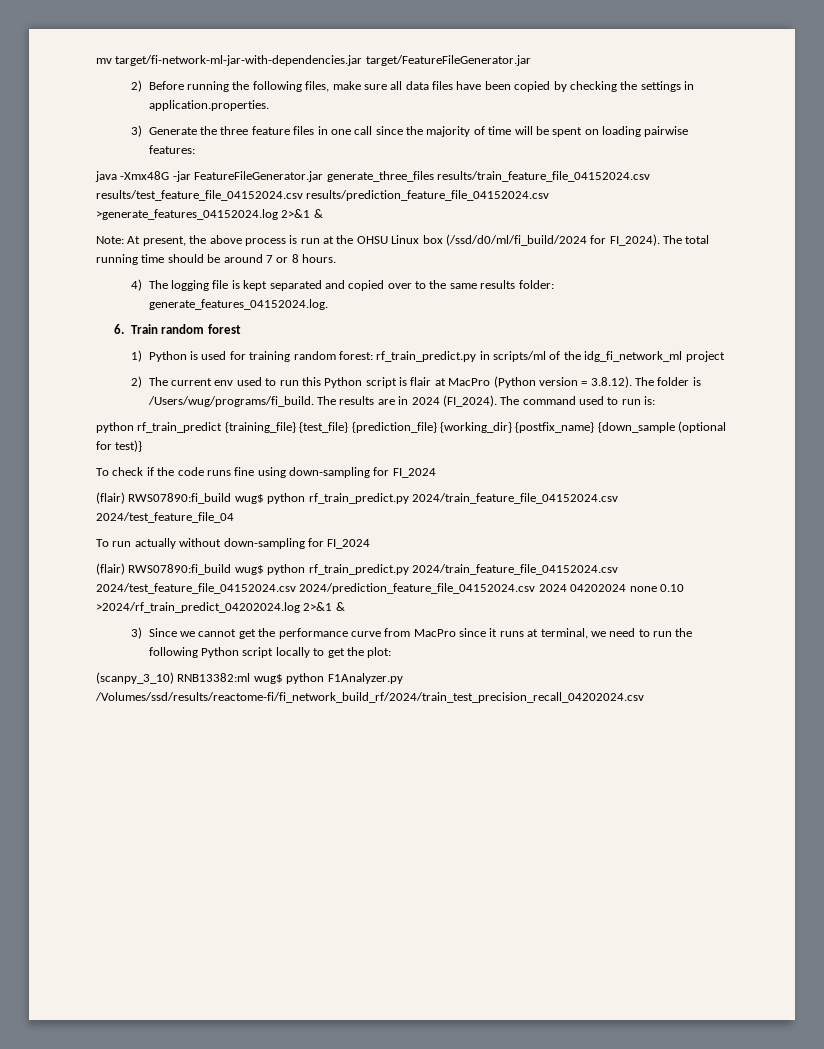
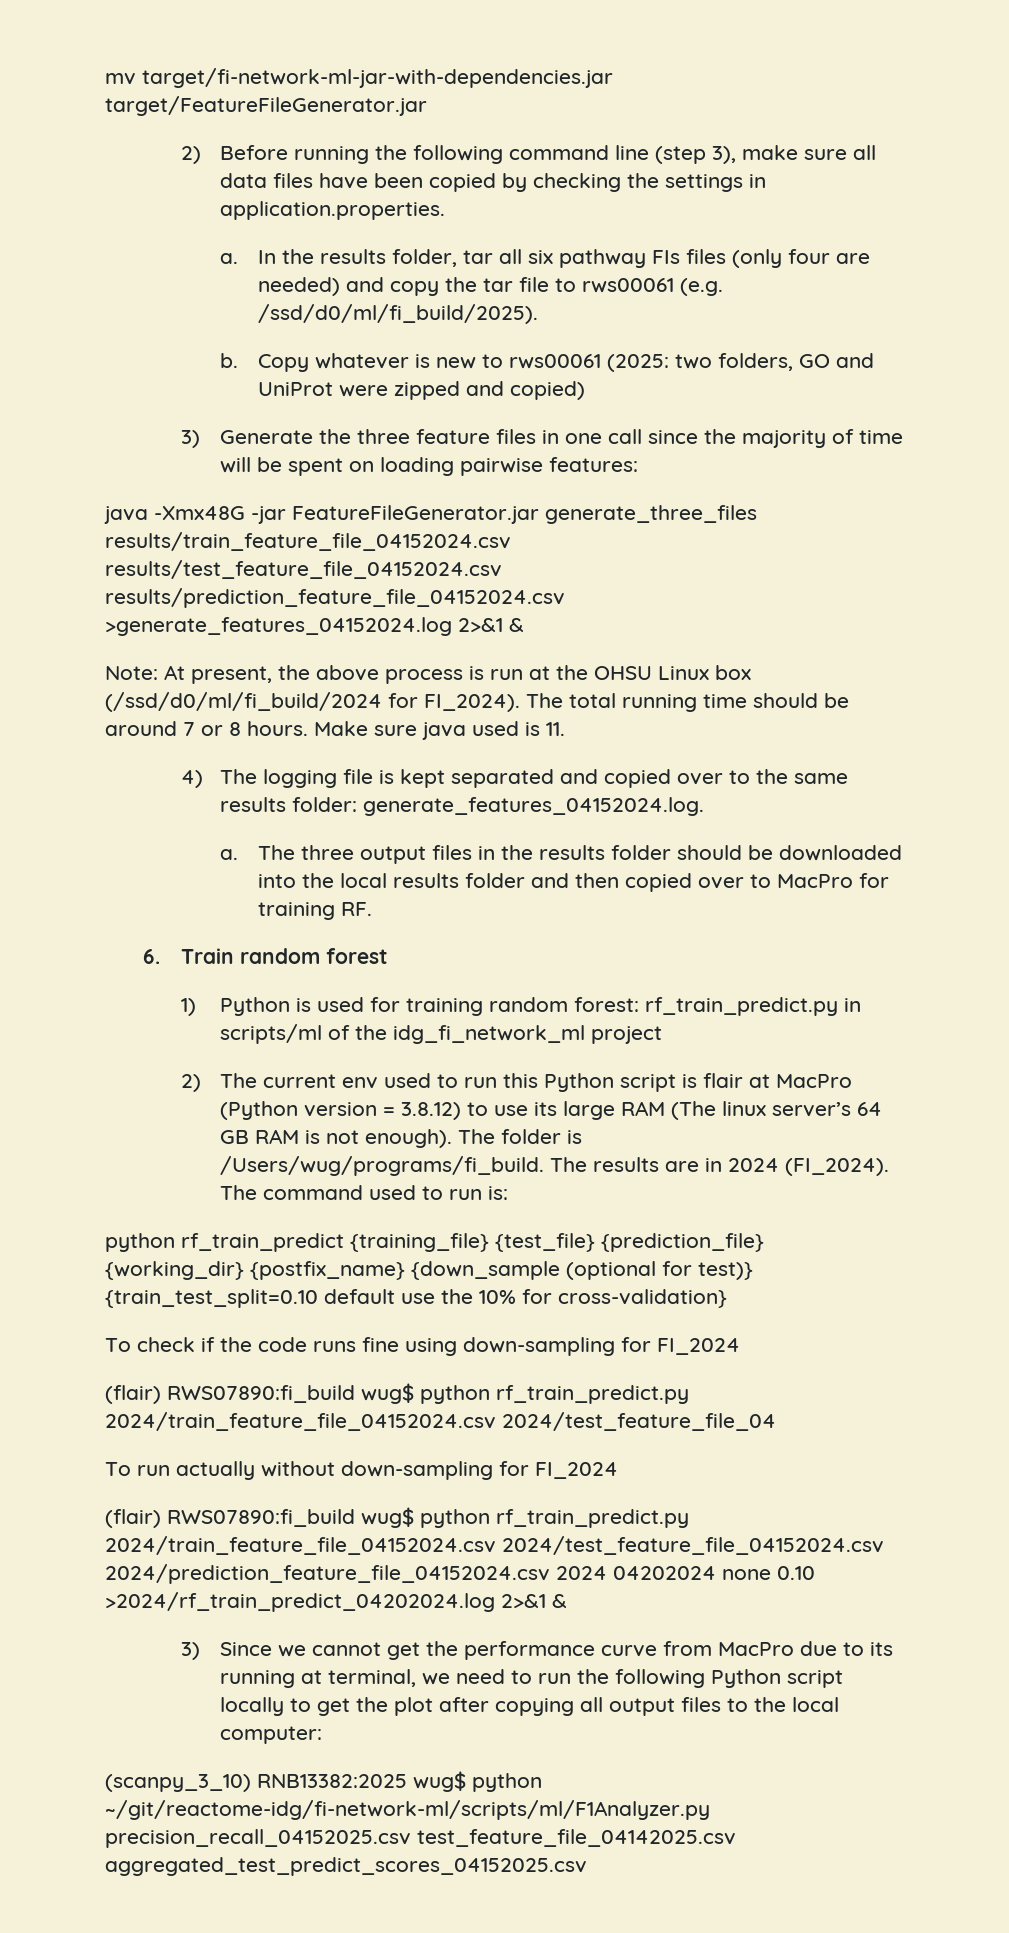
[305,81,330,92] files, -> [508,145,736,164] command line (step 3),
(269, 105) none -> [219,249,870,268] [257,277,723,296] [257,304,538,324] [219,353,874,372] [257,381,585,400] // a. In the results folder, tar all six pathway FIs files (only four are needed) and copy the tar file to rws00061 (e.g. /ssd/d0/ml/fi_build/2025). // b. Copy whatever is new to rws00061 (2025: two folders, GO and UniProt were zipped and copied)
(336, 258) none -> [314,721,565,740] Make sure java used is 11.
(328, 304) none -> [219,845,902,864] [257,873,889,892] [257,902,372,920] // a. The three output files in the results folder should be downloaded into the local results folder and then copied over to MacPro for training RF.
[590,376,632,388] 3.8.12). -> [400,1101,882,1120] [219,1129,452,1148] 3.8.12) to use its large RAM (The linux server’s 64 GB RAM is not enough).
(143, 446) none -> [105,1289,727,1308] {train_test_split=0.10 default use the 10% for cross-validation}
[459,628,524,637] since it runs -> [799,1641,893,1656] [219,1670,295,1688] due to its running
[367,647,392,658] plot: -> [393,1697,839,1716] [219,1726,322,1744] plot after copying all output files to the local computer:
[177,673,403,684] [95,692,644,703] RNB13382:ml wug$ python F1Analyzer.py /Volumes/ssd/results/reactome-fi/fi_network_build_rf/2024/train_test_precision_recall_04202024.csv -> [257,1771,542,1792] [105,1800,710,1820] [105,1829,736,1848] [105,1857,587,1876] RNB13382:2025 wug$ python ~/git/reactome-idg/fi-network-ml/scripts/ml/F1Analyzer.py precision_recall_04152025.csv test_feature_file_04142025.csv aggregated_test_predict_scores_04152025.csv

